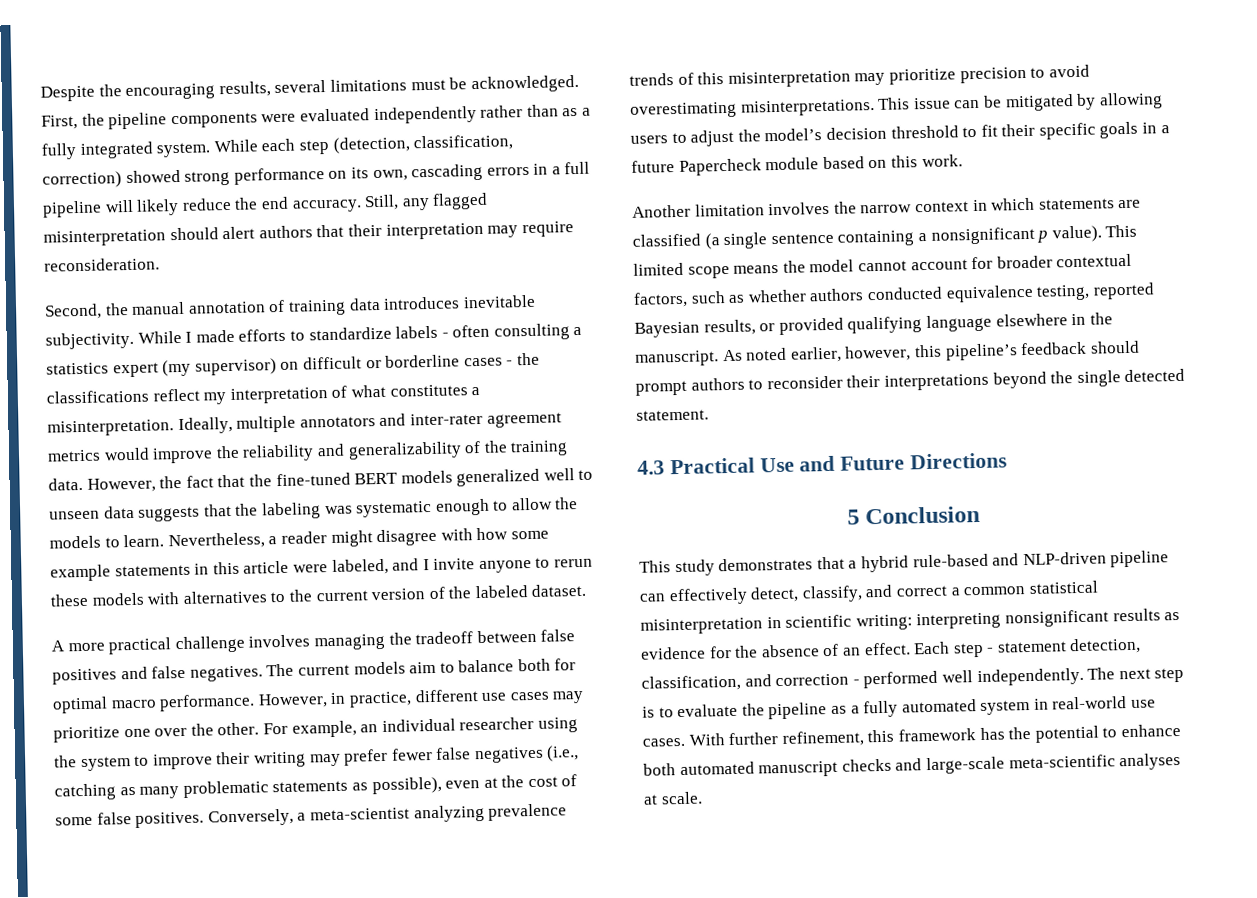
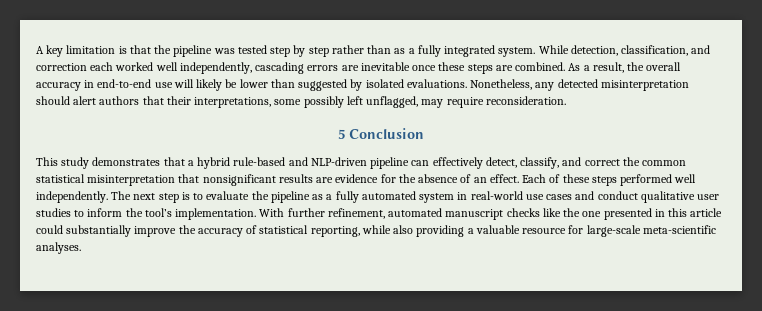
[40,74,579,102] [41,105,477,130] Despite the encouraging results, several limitations must be acknowledged. First, the pipeline components were evaluated independently -> [36,45,329,57] A key limitation is that the pipeline was tested step by step
[261,134,514,155] [42,161,591,189] [42,192,489,218] each step (detection, classification, correction) showed strong performance on its own, cascading errors in a full pipeline will likely reduce the end accuracy. Still, any flagged -> [570,45,711,56] [36,62,682,74] [36,79,598,91] detection, classification, and correction each worked well independently, cascading errors are inevitable once these steps are combined. As a result, the overall accuracy in end-to-end use will likely be lower than suggested by isolated evaluations. Nonetheless, any detected
[385,221,574,240] [44,257,160,272] [44,294,536,320] [45,323,583,350] [46,352,540,378] [46,384,481,405] [47,412,562,437] [47,440,569,464] [48,468,594,493] [49,497,579,522] [49,527,549,550] [50,557,594,582] [50,583,587,607] [51,629,576,655] [52,658,577,685] [52,689,585,714] [53,716,578,743] [54,745,580,772] [54,774,578,801] [55,803,568,828] [629,64,1090,88] [630,92,1163,119] [630,121,1170,147] [631,154,963,176] [632,197,1142,218] [632,224,1138,250] [633,253,1133,279] [633,282,1155,308] [634,312,1113,338] [635,340,1140,367] [635,368,1186,396] [636,409,709,421] [637,452,1008,475] interpretation may require reconsideration. // Second, the manual annotation of training data introduces inevitable subjectivity. While I made efforts to standardize labels - often consulting a statistics expert (my supervisor) on difficult or borderline cases - the classifications reflect my interpretation of what constitutes a misinterpretation. Ideally, multiple annotators and inter-rater agreement metrics would improve the reliability and generalizability of the training data. However, the fact that the fine-tuned BERT models generalized well to unseen data suggests that the labeling was systematic enough to allow the models to learn. Nevertheless, a reader might disagree with how some example statements in this article were labeled, and I invite anyone to rerun these models with alternatives to the current version of the labeled dataset. // A more practical challenge involves managing the tradeoff between false positives and false negatives. The current models aim to balance both for optimal macro performance. However, in practice, different use cases may prioritize one over the other. For example, an individual researcher using the system to improve their writing may prefer fewer false negatives (i.e., catching as many problematic statements as possible), even at the cost of some false positives. Conversely, a meta-scientist analyzing prevalence trends of this misinterpretation may prioritize precision to avoid overestimating misinterpretations. This issue can be mitigated by allowing users to adjust the model’s decision threshold to fit their specific goals in a future Papercheck module based on this work. // Another limitation involves the narrow context in which statements are classified (a single sentence containing a nonsignificant p value). This limited scope means the model cannot account for broader contextual factors, such as whether authors conducted equivalence testing, reported Bayesian results, or provided qualifying language elsewhere in the manuscript. As noted earlier, however, this pipeline’s feedback should prompt authors to reconsider their interpretations beyond the single detected statement. // 4.3 Practical Use and Future Directions -> [194,96,566,108] interpretations, some possibly left unflagged, may require reconsideration.
[950,587,961,596] a -> [622,157,640,166] the
[766,612,1002,631] in scientific writing: interpreting -> [178,174,200,183] that
[1164,611,1181,621] as -> [316,177,334,183] are
[952,637,1142,658] [641,673,860,692] step - statement detection, classification, and correction - -> [549,174,617,186] of these steps
[642,723,1181,747] [643,752,1182,778] [643,791,703,805] cases. With further refinement, this framework has the potential to enhance both automated manuscript checks and large-scale meta-scientific analyses at scale. -> [546,191,720,203] [36,208,723,220] [36,225,716,237] [36,242,81,254] cases and conduct qualitative user studies to inform the tool’s implementation. With further refinement, automated manuscript checks like the one presented in this article could substantially improve the accuracy of statistical reporting, while also providing a valuable resource for large-scale meta-scientific analyses.

